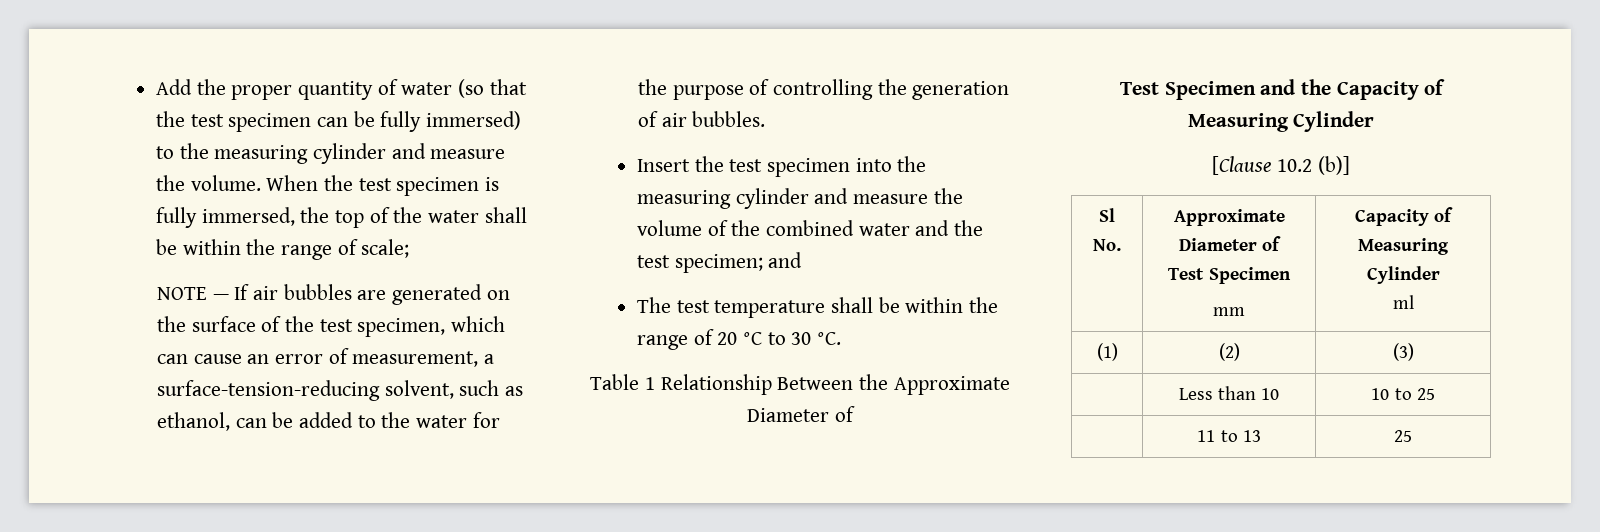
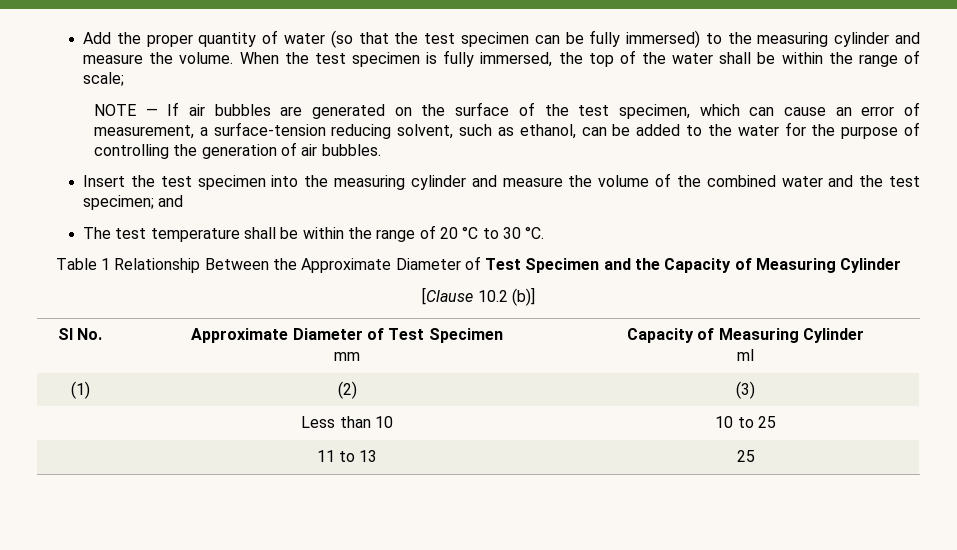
[156,380,380,401] surface-tension-reducing -> [213,122,392,139] surface-tension reducing
(855, 414) // -> (481, 263) none
(1282, 243) // -> (384, 334) none

